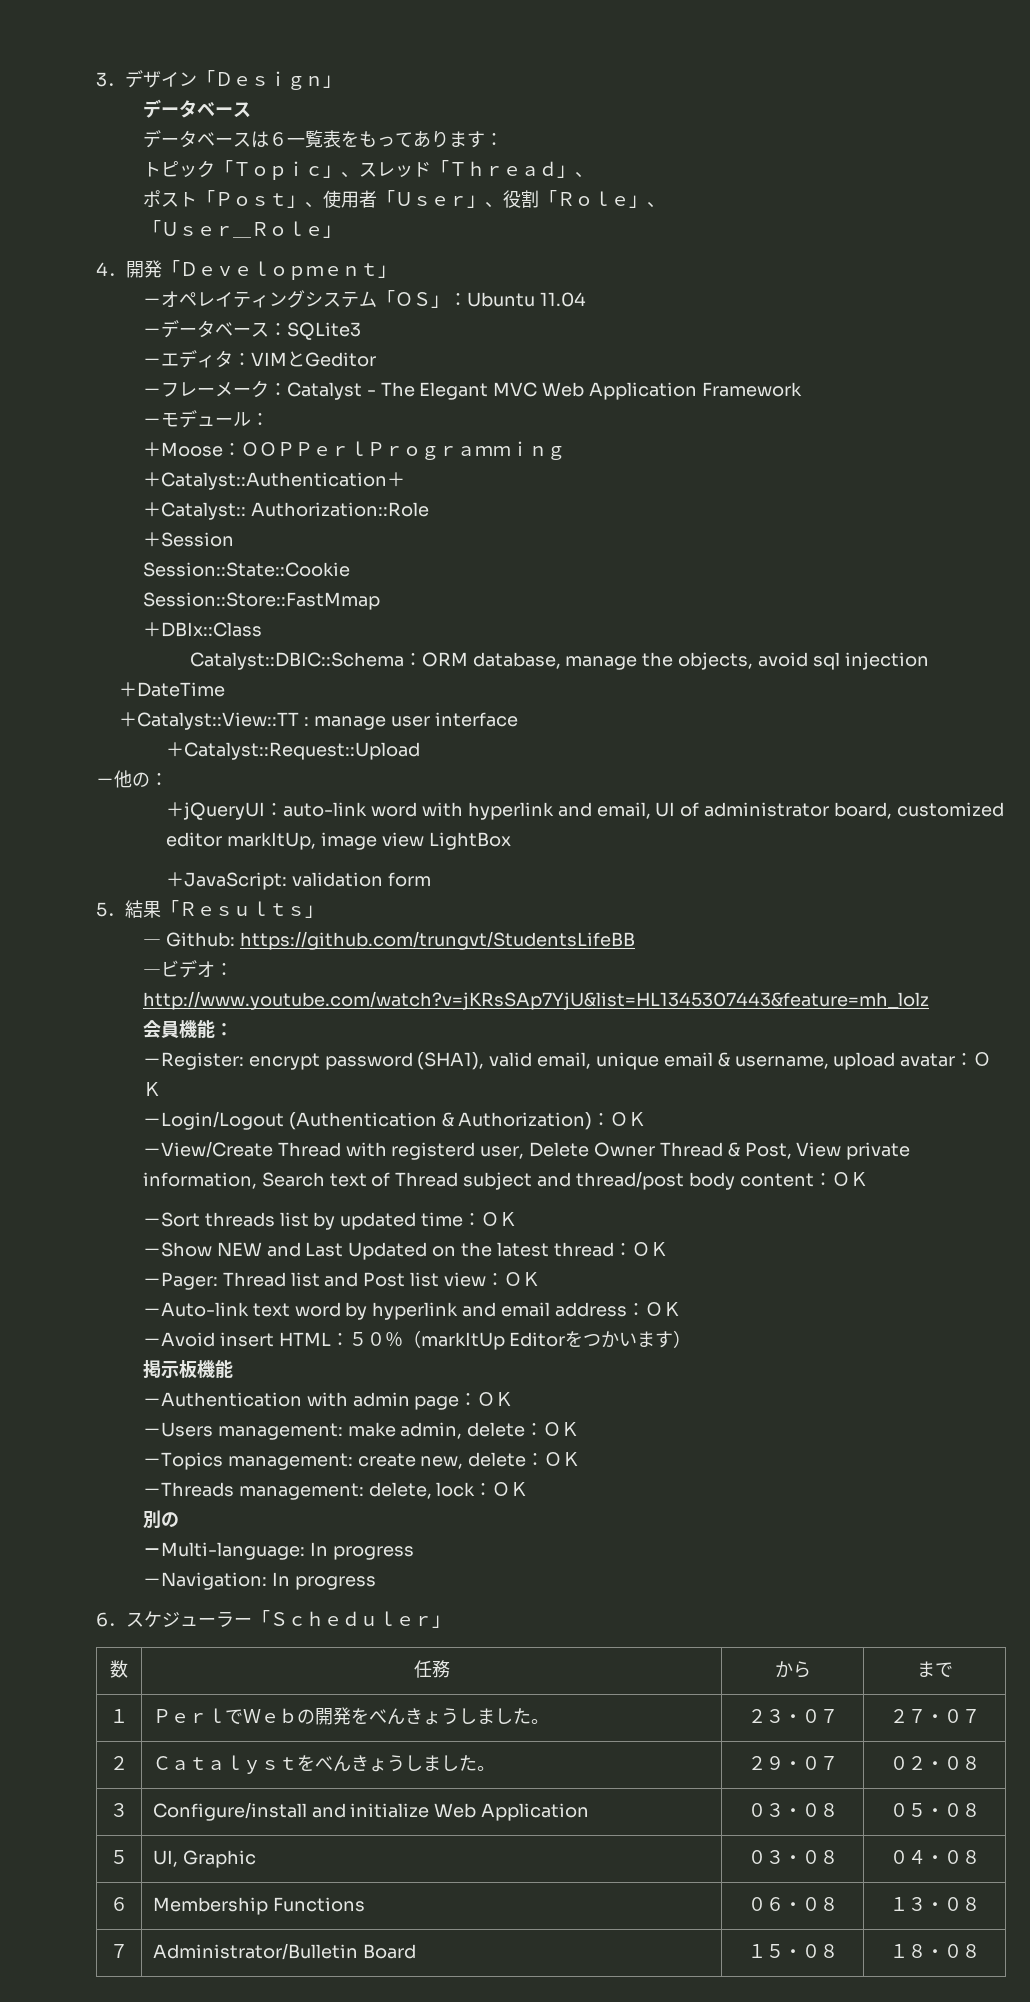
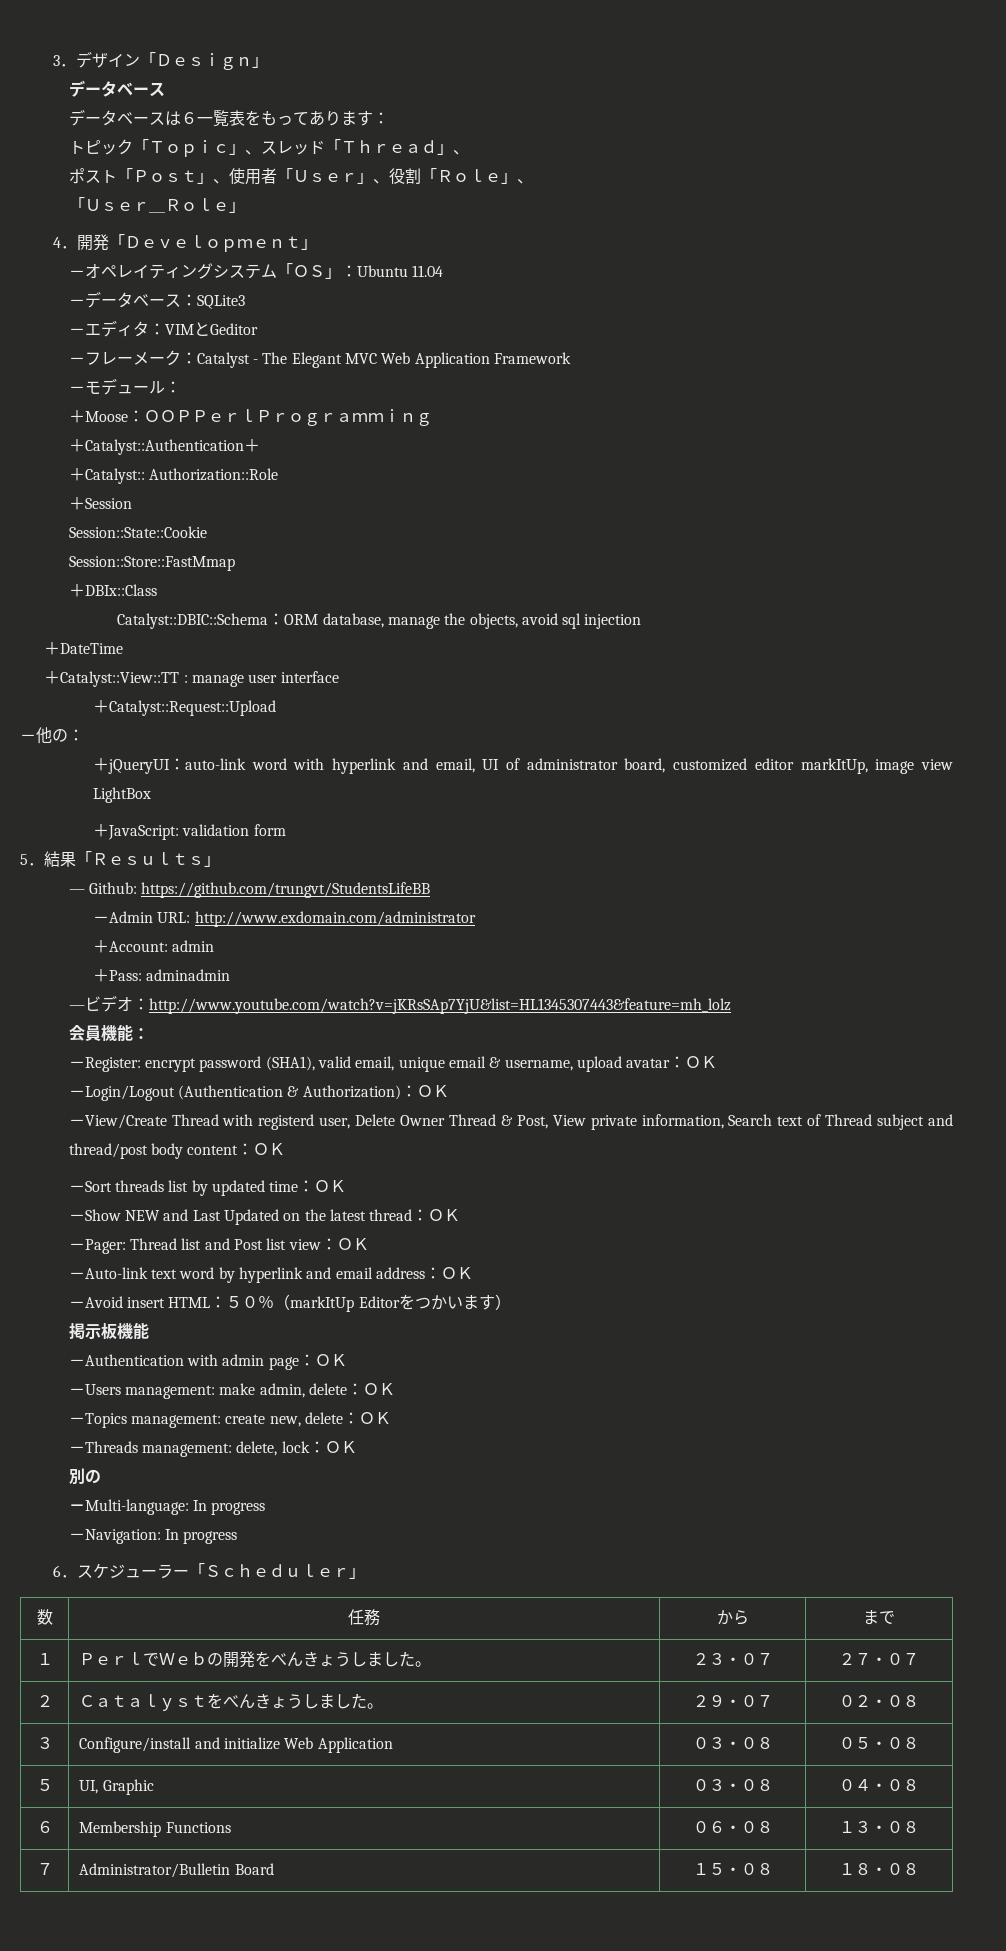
(635, 940) none -> [92,911,476,927] [92,940,215,953] [92,969,231,982] // －Admin URL: http://www.exdomain.com/administrator // ＋Account: admin // ＋Pass: adminadmin

